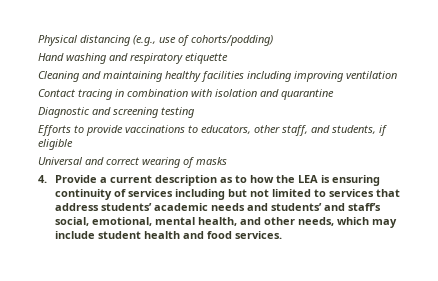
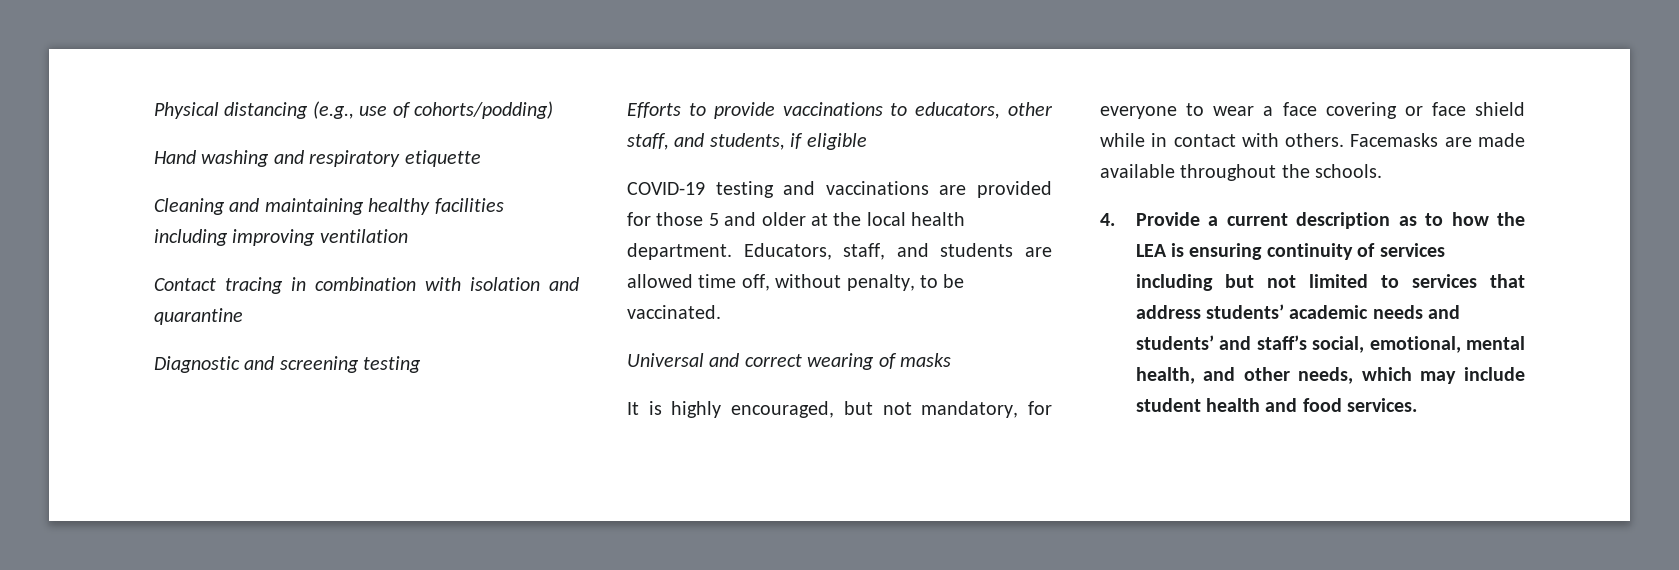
(73, 144) none -> [627,181,1052,198] [627,212,966,226] [627,243,1052,260] [627,274,965,291] [627,305,721,319] // COVID-19 testing and vaccinations are provided for those 5 and older at the local health department. Educators, staff, and students are allowed time off, without penalty, to be vaccinated.
(227, 161) none -> [627,401,1052,418] [1100,102,1525,119] [1100,133,1525,147] [1100,164,1383,181] // It is highly encouraged, but not mandatory, for everyone to wear a face covering or face shield while in contact with others. Facemasks are made available throughout the schools.

